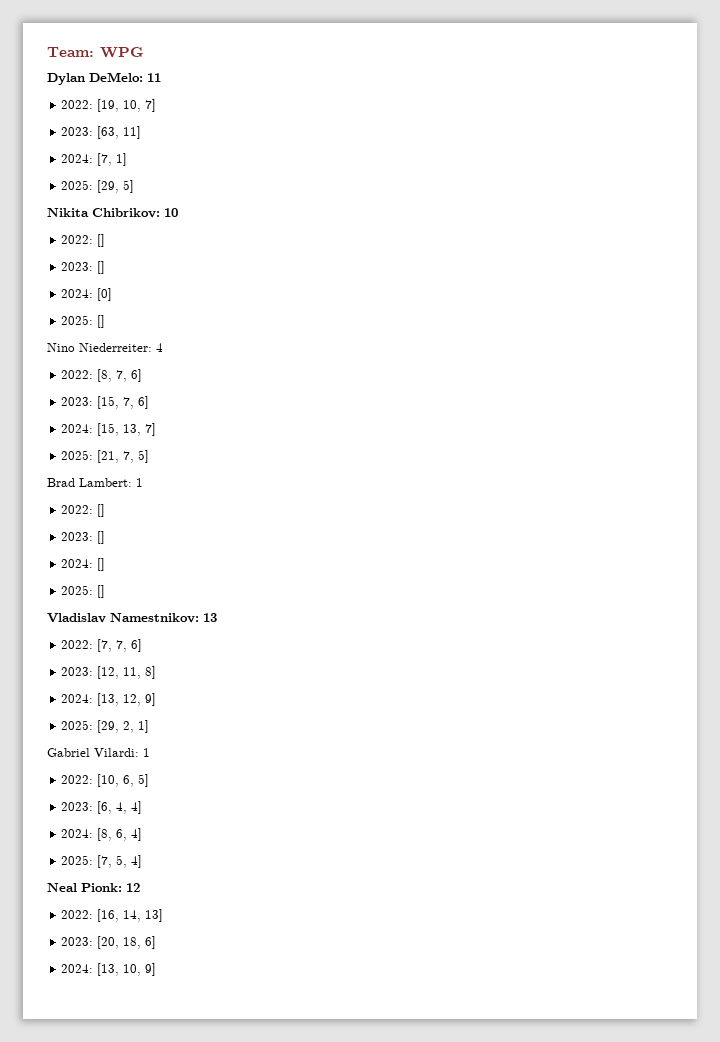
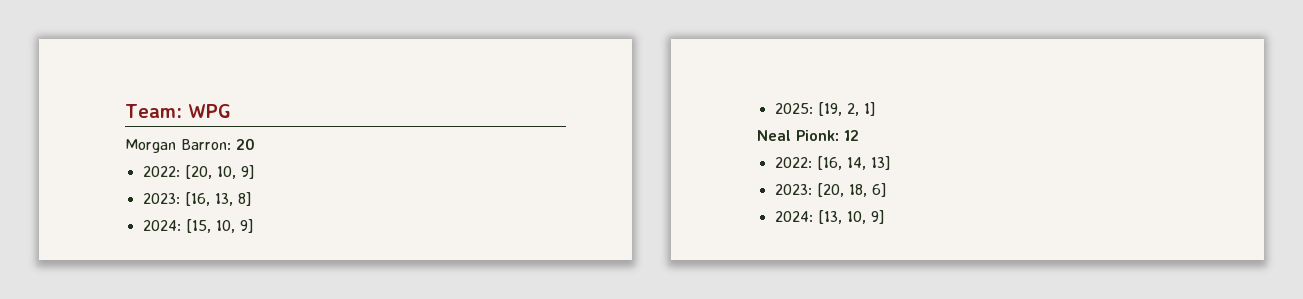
[47,72,161,85] [61,99,157,112] [61,126,142,139] [61,153,128,166] [61,180,135,193] [47,208,178,218] [61,234,106,247] [61,261,106,274] [61,288,113,301] [61,315,106,328] [47,343,163,352] [61,369,143,382] [61,396,150,409] [61,423,157,436] [61,450,150,463] [47,478,143,487] [61,504,106,517] [61,531,106,544] [61,558,106,571] [61,585,106,598] [47,613,217,623] [61,639,143,652] [61,666,157,679] [61,693,142,706] Dylan DeMelo: 11 // 2022: [19, 10, 7] // 2023: [63, 11] // 2024: [7, 1] // 2025: [29, 5] // Nikita Chibrikov: 10 // 2022: [] // 2023: [] // 2024: [0] // 2025: [] // Nino Niederreiter: 4 // 2022: [8, 7, 6] // 2023: [15, 7, 6] // 2024: [15, 13, 7] // 2025: [21, 7, 5] // Brad Lambert: 1 // 2022: [] // 2023: [] // 2024: [] // 2025: [] // Vladislav Namestnikov: 13 // 2022: [7, 7, 6] // 2023: [12, 11, 8] // 2024: [13, 12, -> [125,138,255,153] [142,165,255,179] [142,192,252,206] [142,219,235,233] Morgan Barron: 20 // 2022: [20, 10, 9] // 2023: [16, 13, 8] // 2024: [15, 10,
[97,720,120,733] [29, -> [817,102,842,116] [19,
[47,748,150,757] [61,774,150,787] [61,801,143,814] [61,828,143,841] [61,855,143,868] // Gabriel Vilardi: 1 // 2022: [10, 6, 5] // 2023: [6, 4, 4] // 2024: [8, 6, 4] // 2025: [7, 5, 4] -> (876, 109) none

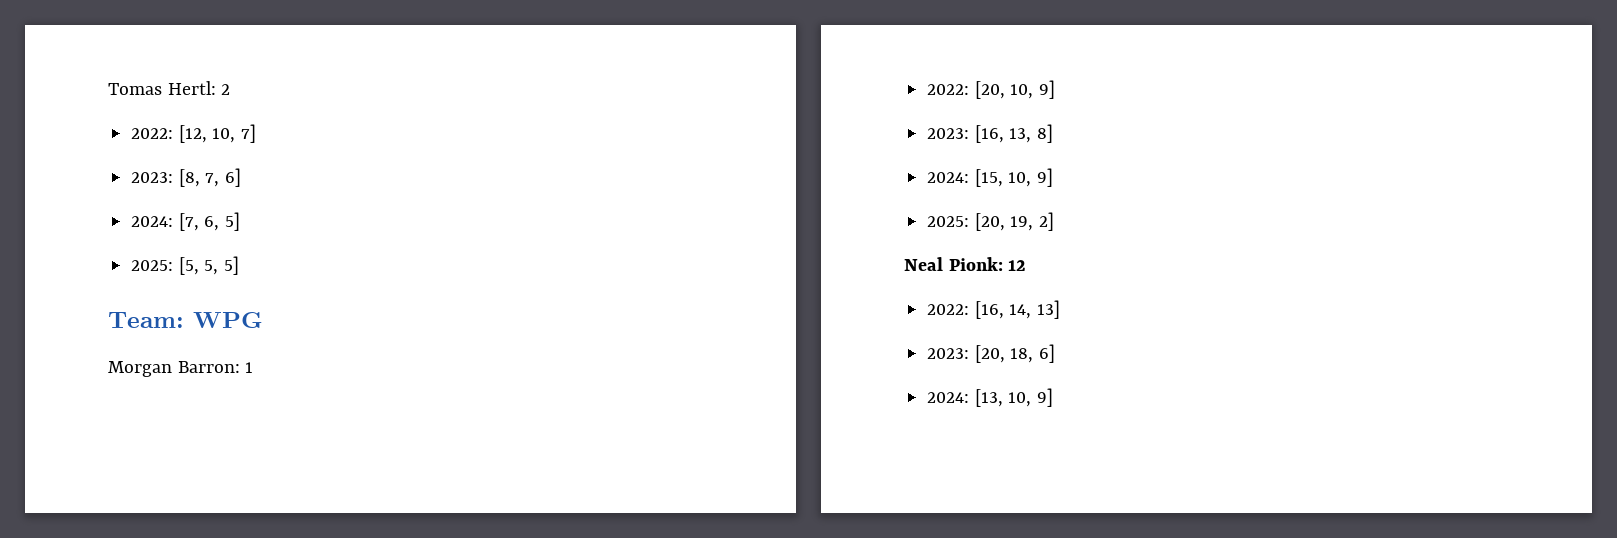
(125, 111) none -> [108,81,231,95] [131,124,257,143] [131,168,242,187] [131,212,241,231] [131,256,240,275] Tomas Hertl: 2 // 2022: [12, 10, 7] // 2023: [8, 7, 6] // 2024: [7, 6, 5] // 2025: [5, 5, 5] //
[236,138,255,150] 20 -> [245,362,254,373] 1
[817,102,876,116] [19, 2, 1] -> [974,212,1055,231] [20, 19, 2]

